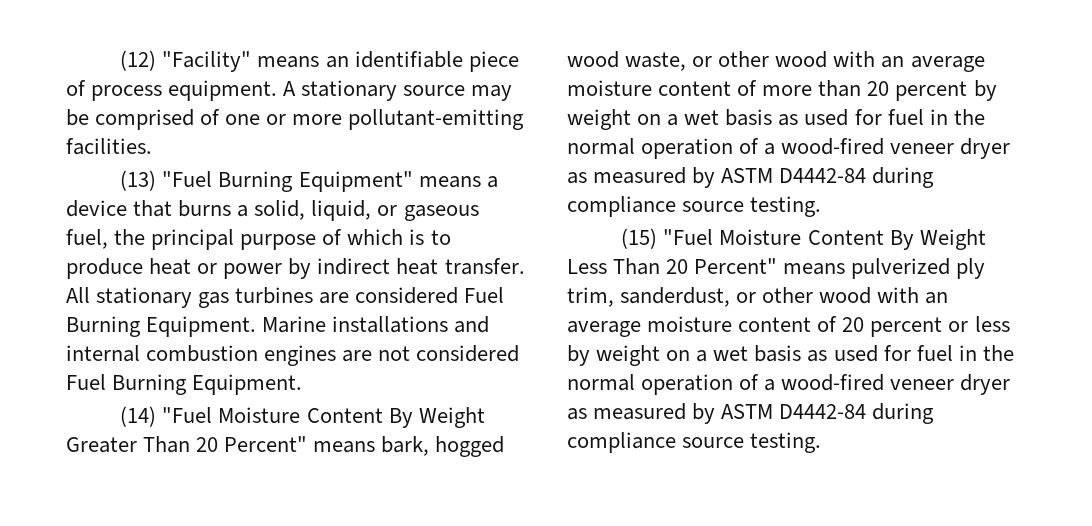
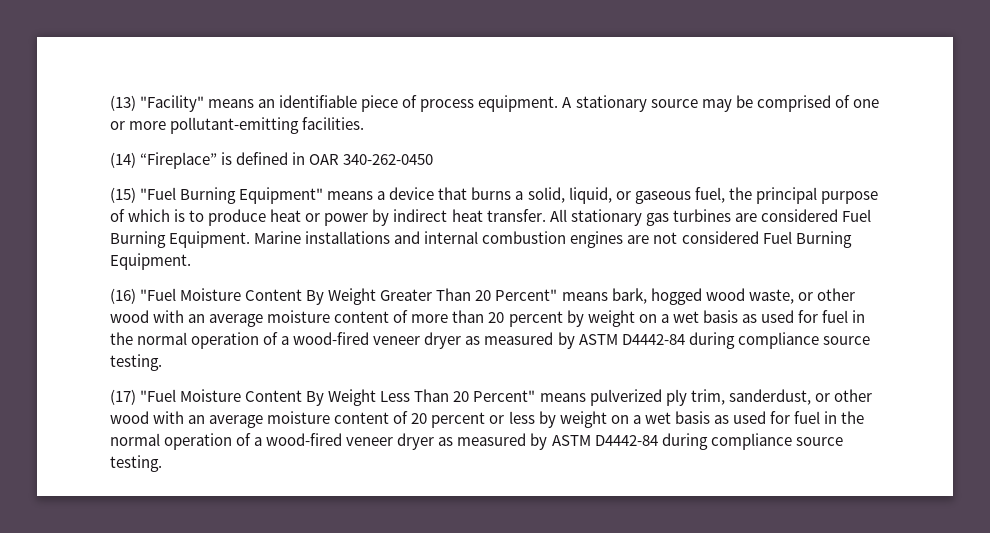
[120,50,157,71] (12) -> [110,95,136,111] (13)
[120,170,157,191] (13) -> [110,152,434,169] [110,187,136,203] (14) “Fireplace” is defined in OAR 340-262-0450 // (15)
[120,406,157,427] (14) -> [110,288,136,304] (16)
[621,228,658,249] (15) -> [110,389,136,405] (17)

